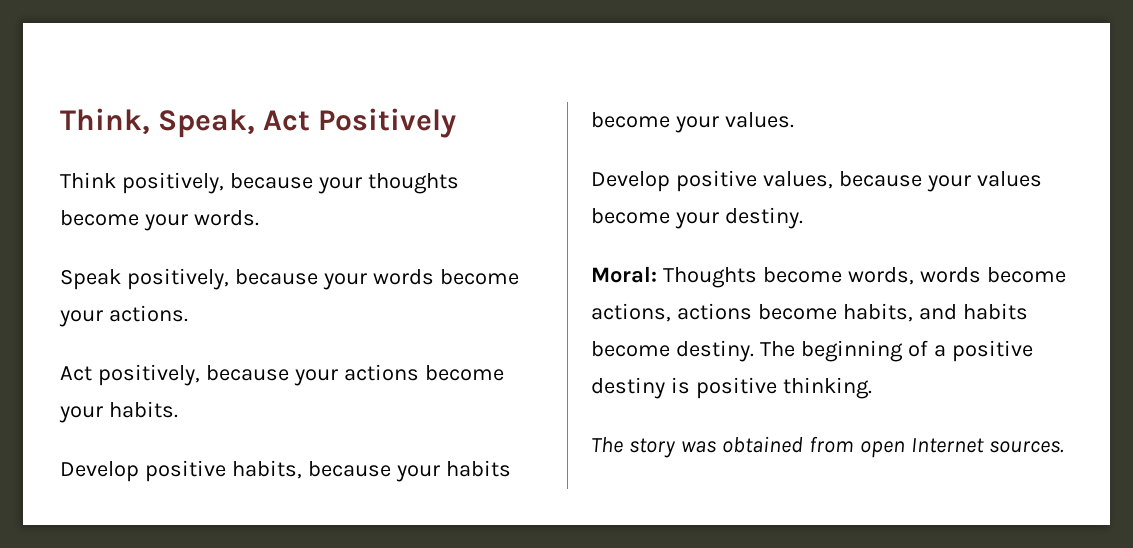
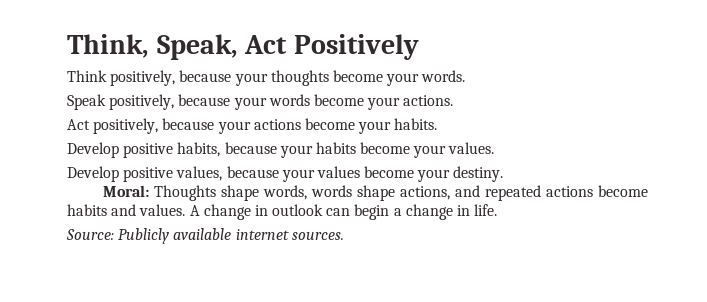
[762,267,842,283] become -> [221,185,260,201] shape
[986,267,1066,283] [591,303,1028,322] [591,340,1033,362] [591,377,872,399] [591,436,984,458] become actions, actions become habits, and habits become destiny. The beginning of a positive destiny is positive thinking. // The story was obtained from open Internet -> [357,185,649,201] [67,204,498,220] [66,228,289,244] shape actions, and repeated actions become habits and values. A change in outlook can begin a change in life. // Source: Publicly available internet

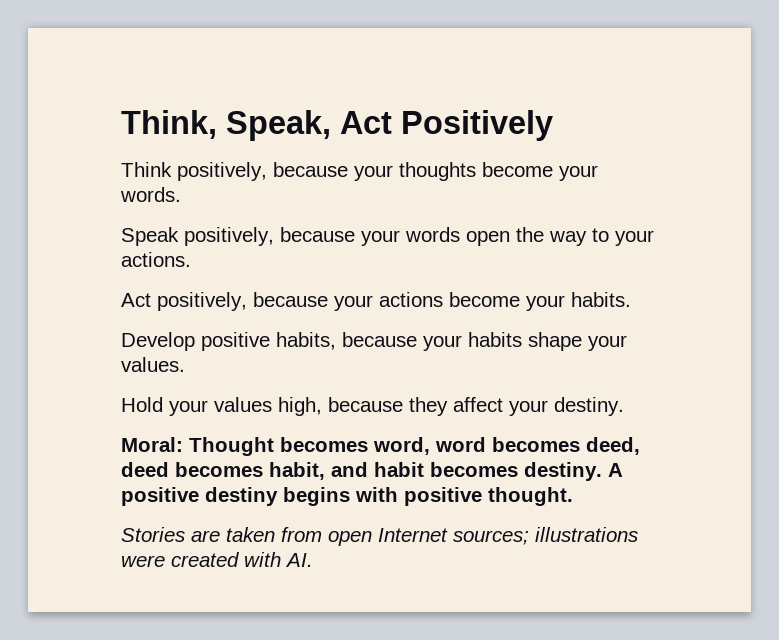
[313,94,364,106] become -> [466,227,609,246] open the way to
[360,142,411,154] become -> [528,332,582,351] shape
[67,166,504,182] [103,185,649,201] [67,204,498,220] [66,228,344,244] Develop positive values, because your values become your destiny. // Moral: Thoughts shape words, words shape actions, and repeated actions become habits and values. A change in outlook can begin a change in life. // Source: Publicly available internet sources. -> [121,397,624,416] [121,437,640,456] [121,462,623,481] [121,487,573,506] [121,527,638,546] [121,552,313,567] Hold your values high, because they affect your destiny. // Moral: Thought becomes word, word becomes deed, deed becomes habit, and habit becomes destiny. A positive destiny begins with positive thought. // Stories are taken from open Internet sources; illustrations were created with AI.

